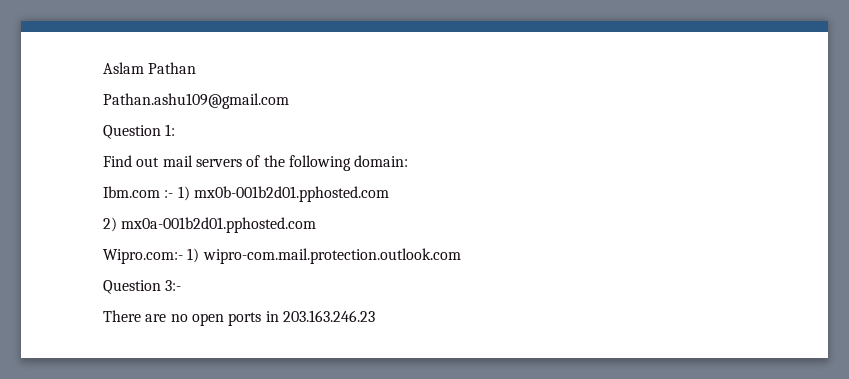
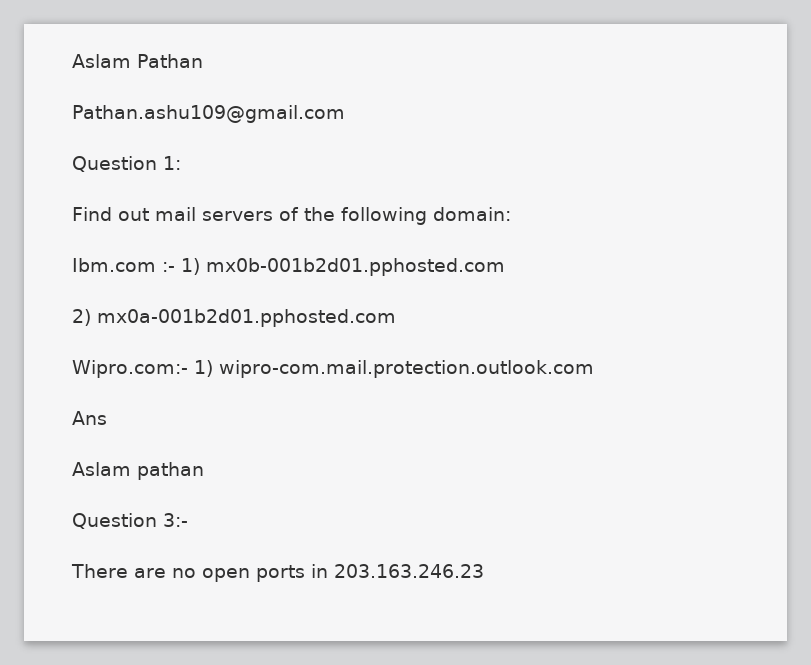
(461, 256) none -> [72,411,107,425] [72,462,204,480] // Ans // Aslam pathan

